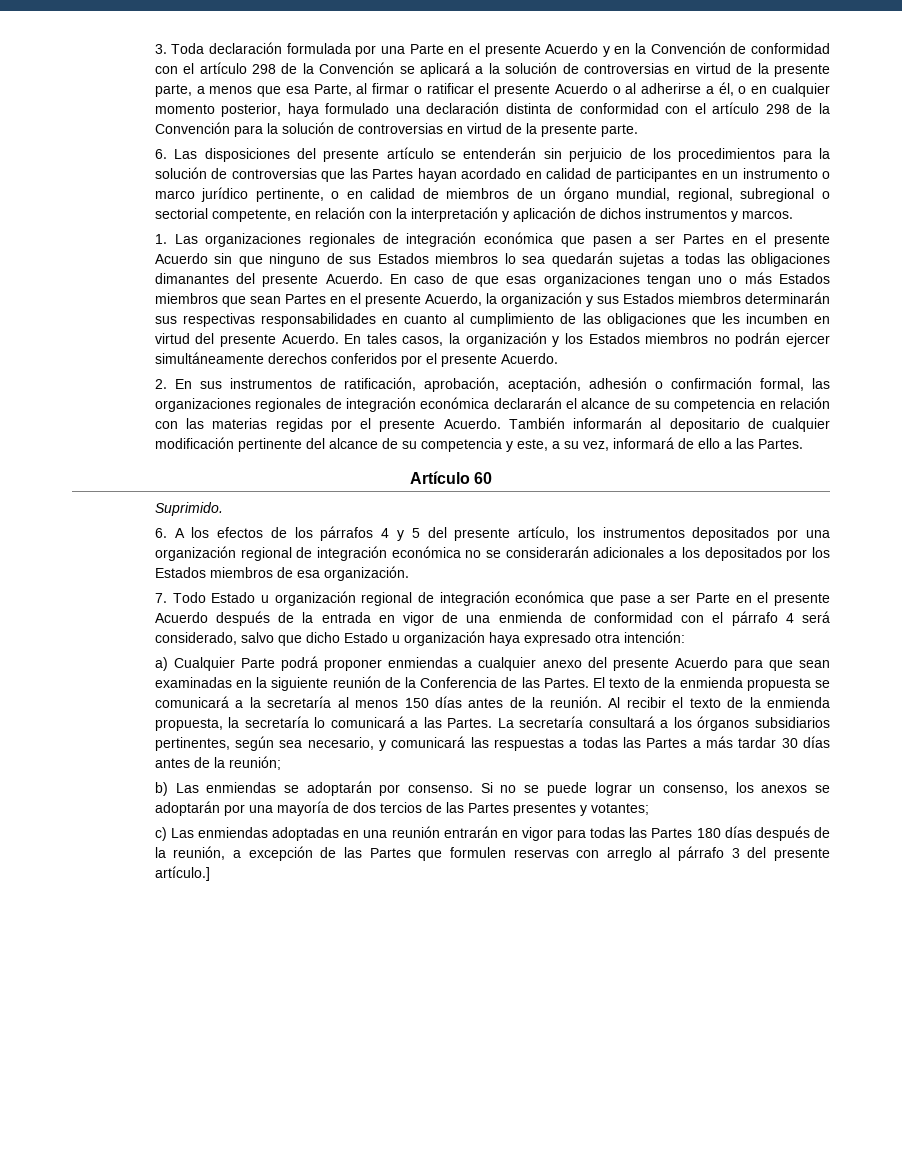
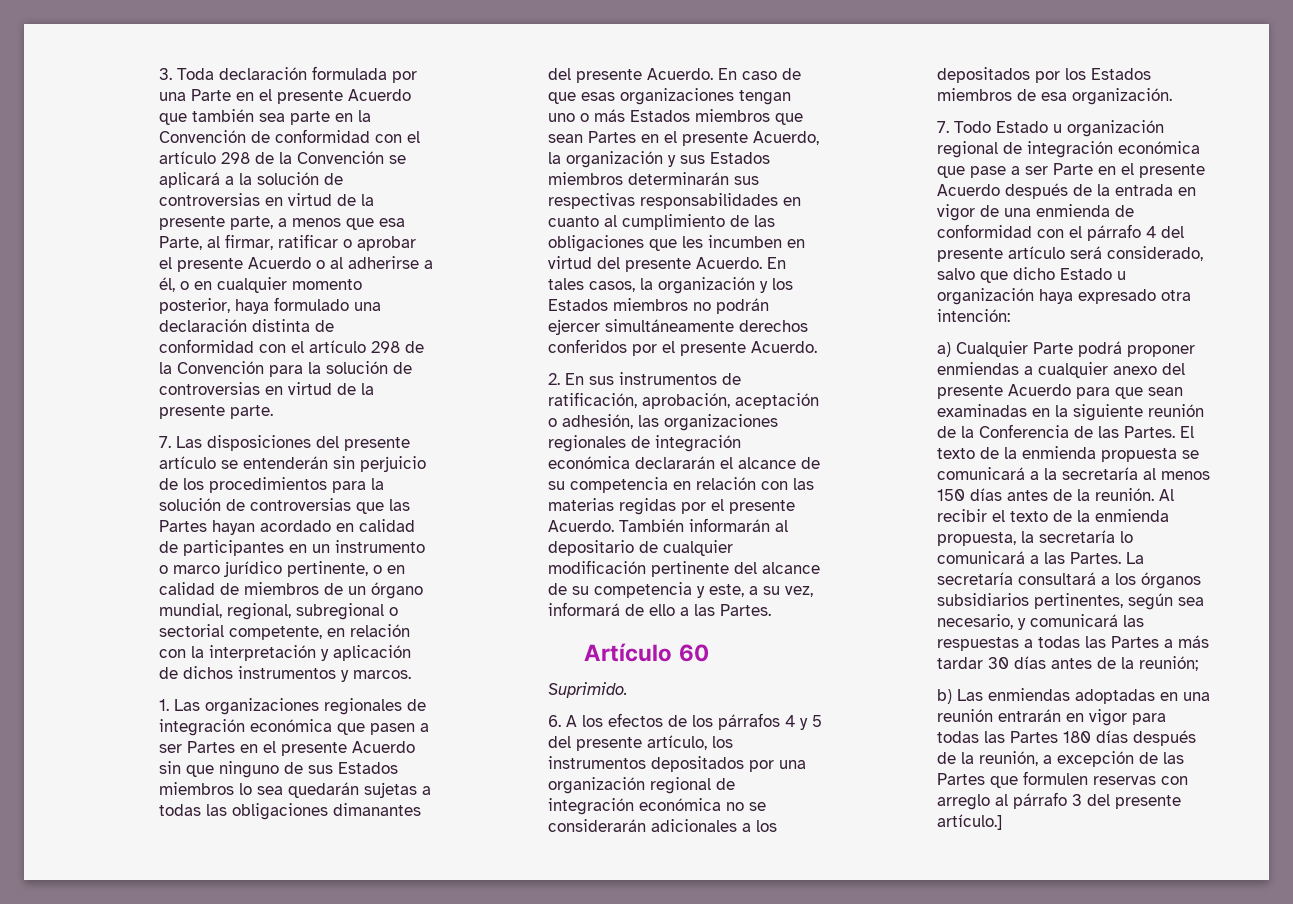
[602,46,610,57] y -> [158,109,330,125] que también sea parte
[372,83,474,94] firmar o ratificar -> [224,234,416,251] firmar, ratificar o aprobar
[154,149,167,159] 6. -> [158,436,171,448] 7.
[507,377,804,392] aceptación, adhesión o confirmación formal, -> [734,393,819,409] [547,414,633,429] aceptación o adhesión,
(794, 618) none -> [1160,226,1184,238] [936,246,1065,262] del presente artículo
[283,781,831,796] [154,801,649,816] [154,827,269,841] se adoptarán por consenso. Si no se puede lograr un consenso, los anexos se adoptarán por una mayoría de dos tercios de las Partes presentes y votantes; // c) Las enmiendas -> (1070, 694) none

